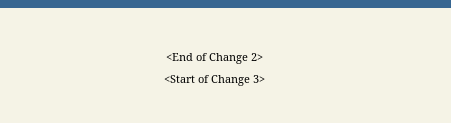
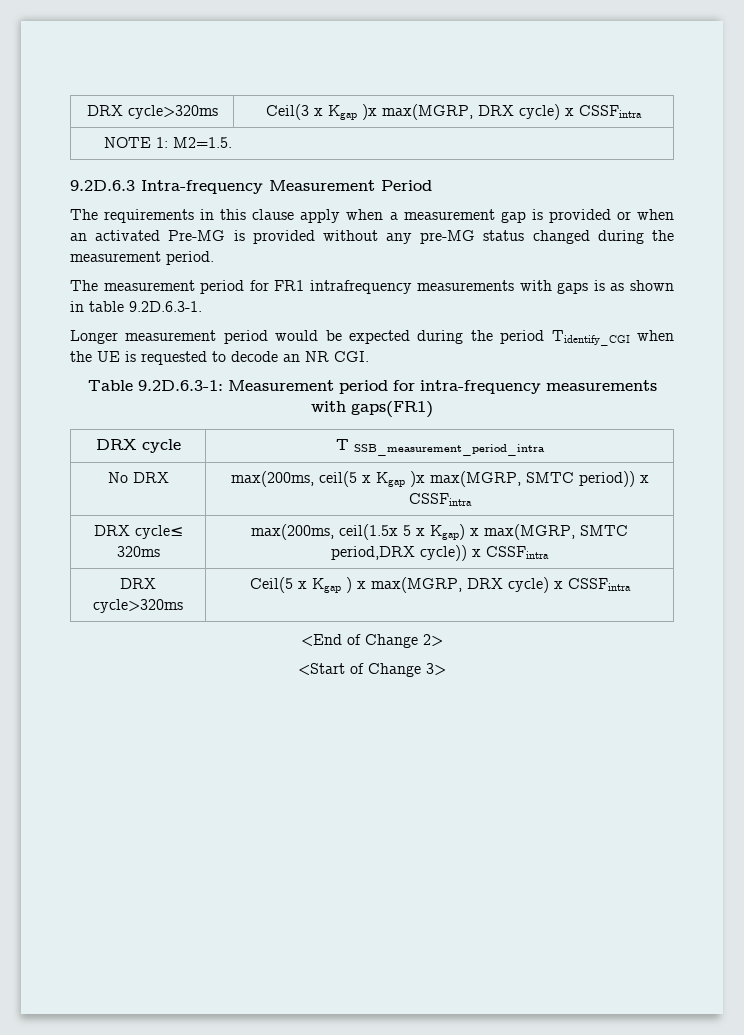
(165, 57) none -> [86,105,218,119] [266,104,642,120] [103,137,232,148] [70,180,432,194] [70,209,675,223] [70,230,674,244] [70,251,214,265] [70,280,674,294] [70,301,202,312] [70,330,674,346] [70,351,369,365] [87,380,657,394] [311,401,433,418] [95,439,181,453] [335,439,545,456] [107,472,169,483] [230,471,649,487] [408,493,472,506] [93,525,183,539] [116,546,160,557] [251,524,628,540] [331,545,549,561] [120,578,156,589] [93,599,183,613] [249,577,631,593] DRX cycle>320ms | Ceil(3 x Kgap )x max(MGRP, DRX cycle) x CSSFintra // NOTE 1: M2=1.5. // 9.2D.6.3 Intra-frequency Measurement Period // The requirements in this clause apply when a measurement gap is provided or when an activated Pre-MG is provided without any pre-MG status changed during the measurement period. // The measurement period for FR1 intrafrequency measurements with gaps is as shown in table 9.2D.6.3-1. // Longer measurement period would be expected during the period Tidentify_CGI when the UE is requested to decode an NR CGI. // Table 9.2D.6.3-1: Measurement period for intra-frequency measurements with gaps(FR1) // DRX cycle | T SSB_measurement_period_intra // No DRX | max(200ms, ceil(5 x Kgap )x max(MGRP, SMTC period)) x CSSFintra // DRX cycle≤ 320ms | max(200ms, ceil(1.5x 5 x Kgap) x max(MGRP, SMTC period,DRX cycle)) x CSSFintra // DRX cycle>320ms | Ceil(5 x Kgap ) x max(MGRP, DRX cycle) x CSSFintra //

